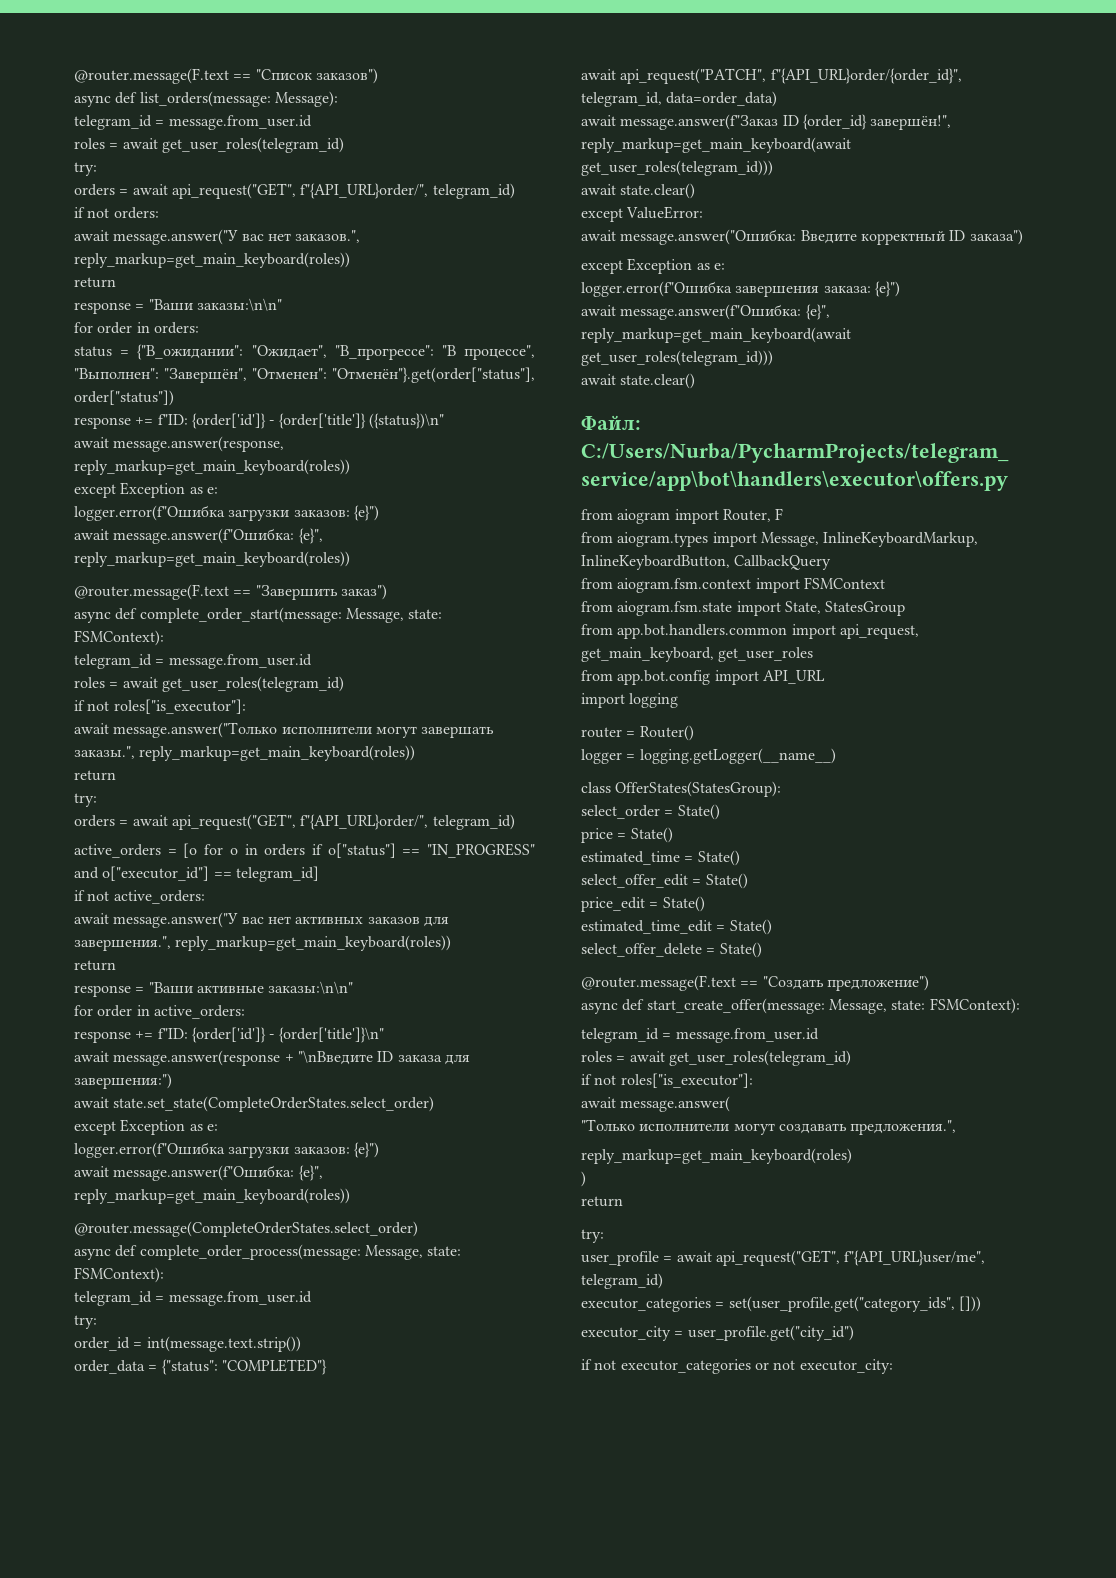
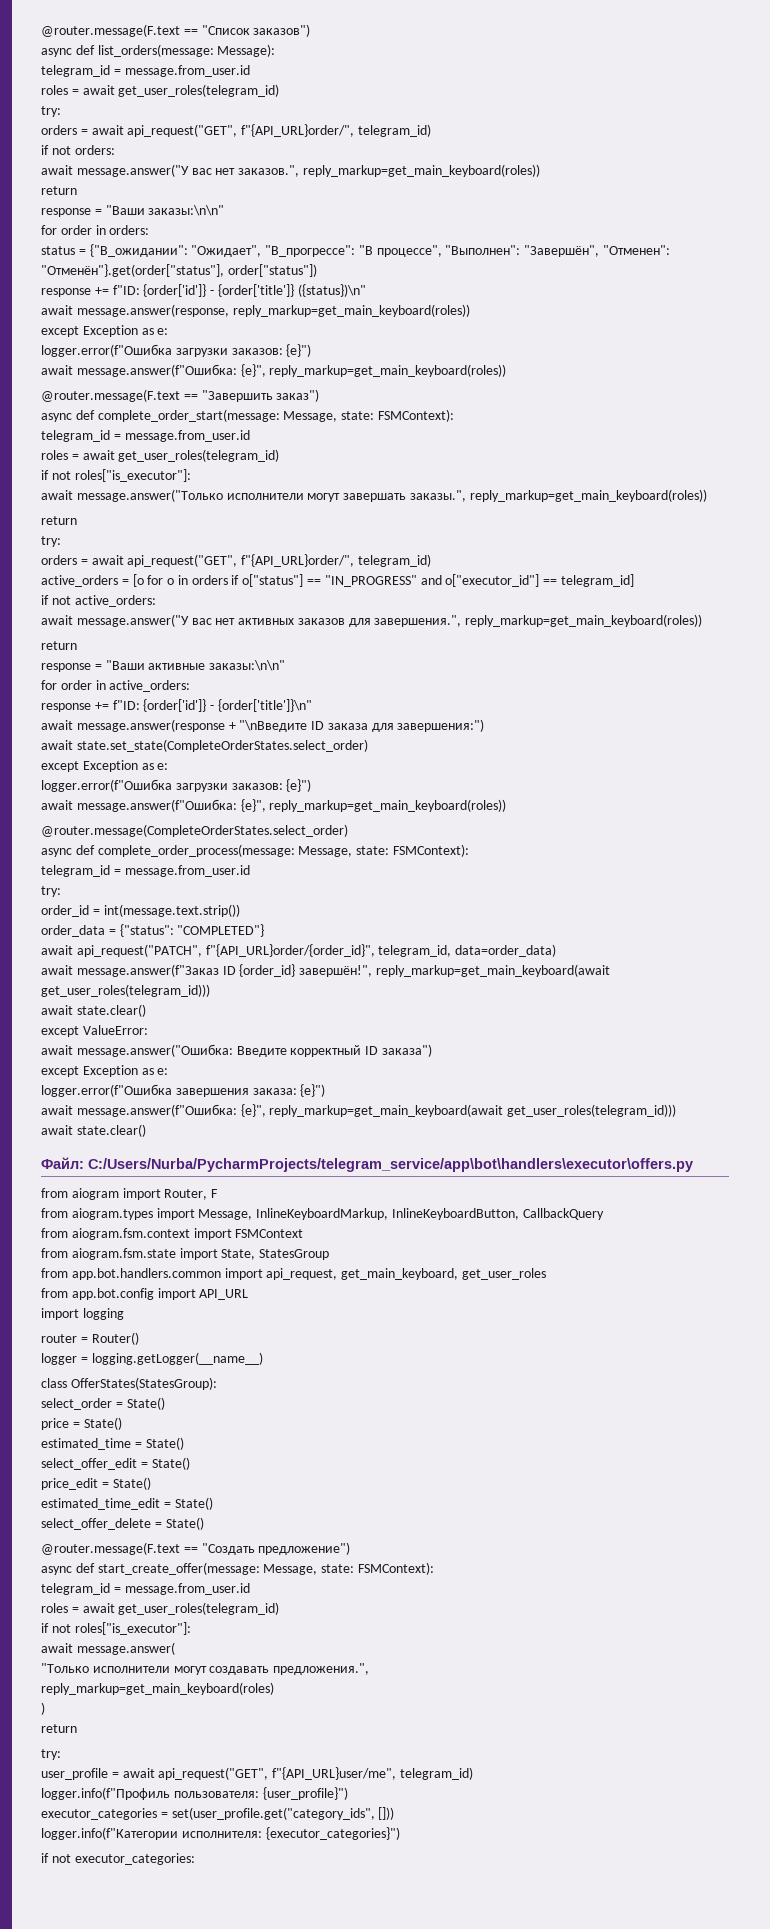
(663, 1281) none -> [41,1787,348,1800] // logger.info(f"Профиль пользователя: {user_profile}")
[581,1325,854,1341] [581,1359,893,1374] executor_city = user_profile.get("city_id") // if not executor_categories or not executor_city: -> [41,1827,400,1840] [41,1853,195,1865] logger.info(f"Категории исполнителя: {executor_categories}") // if not executor_categories:

